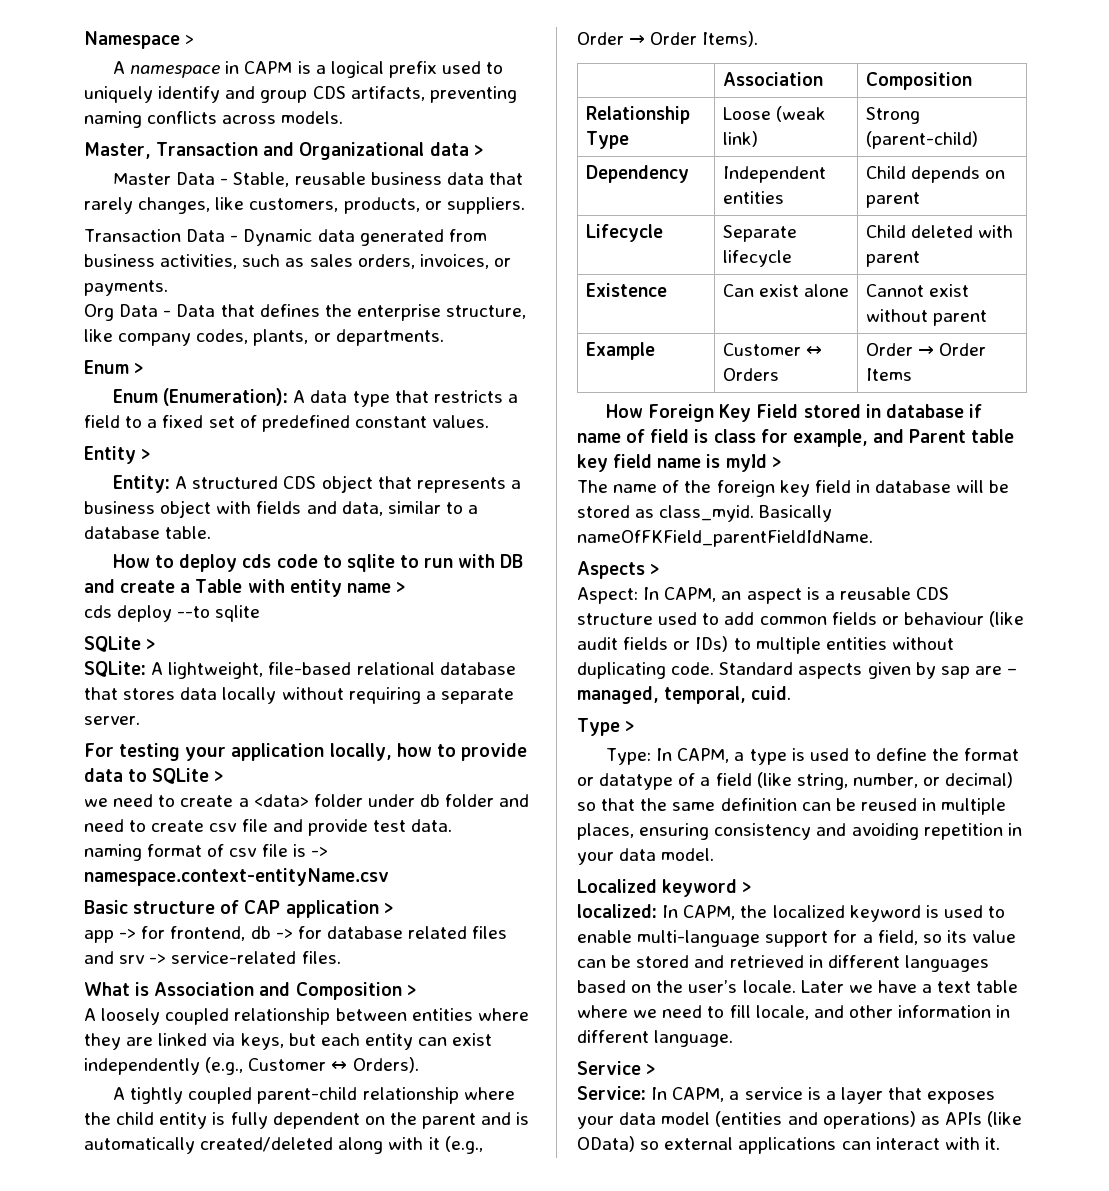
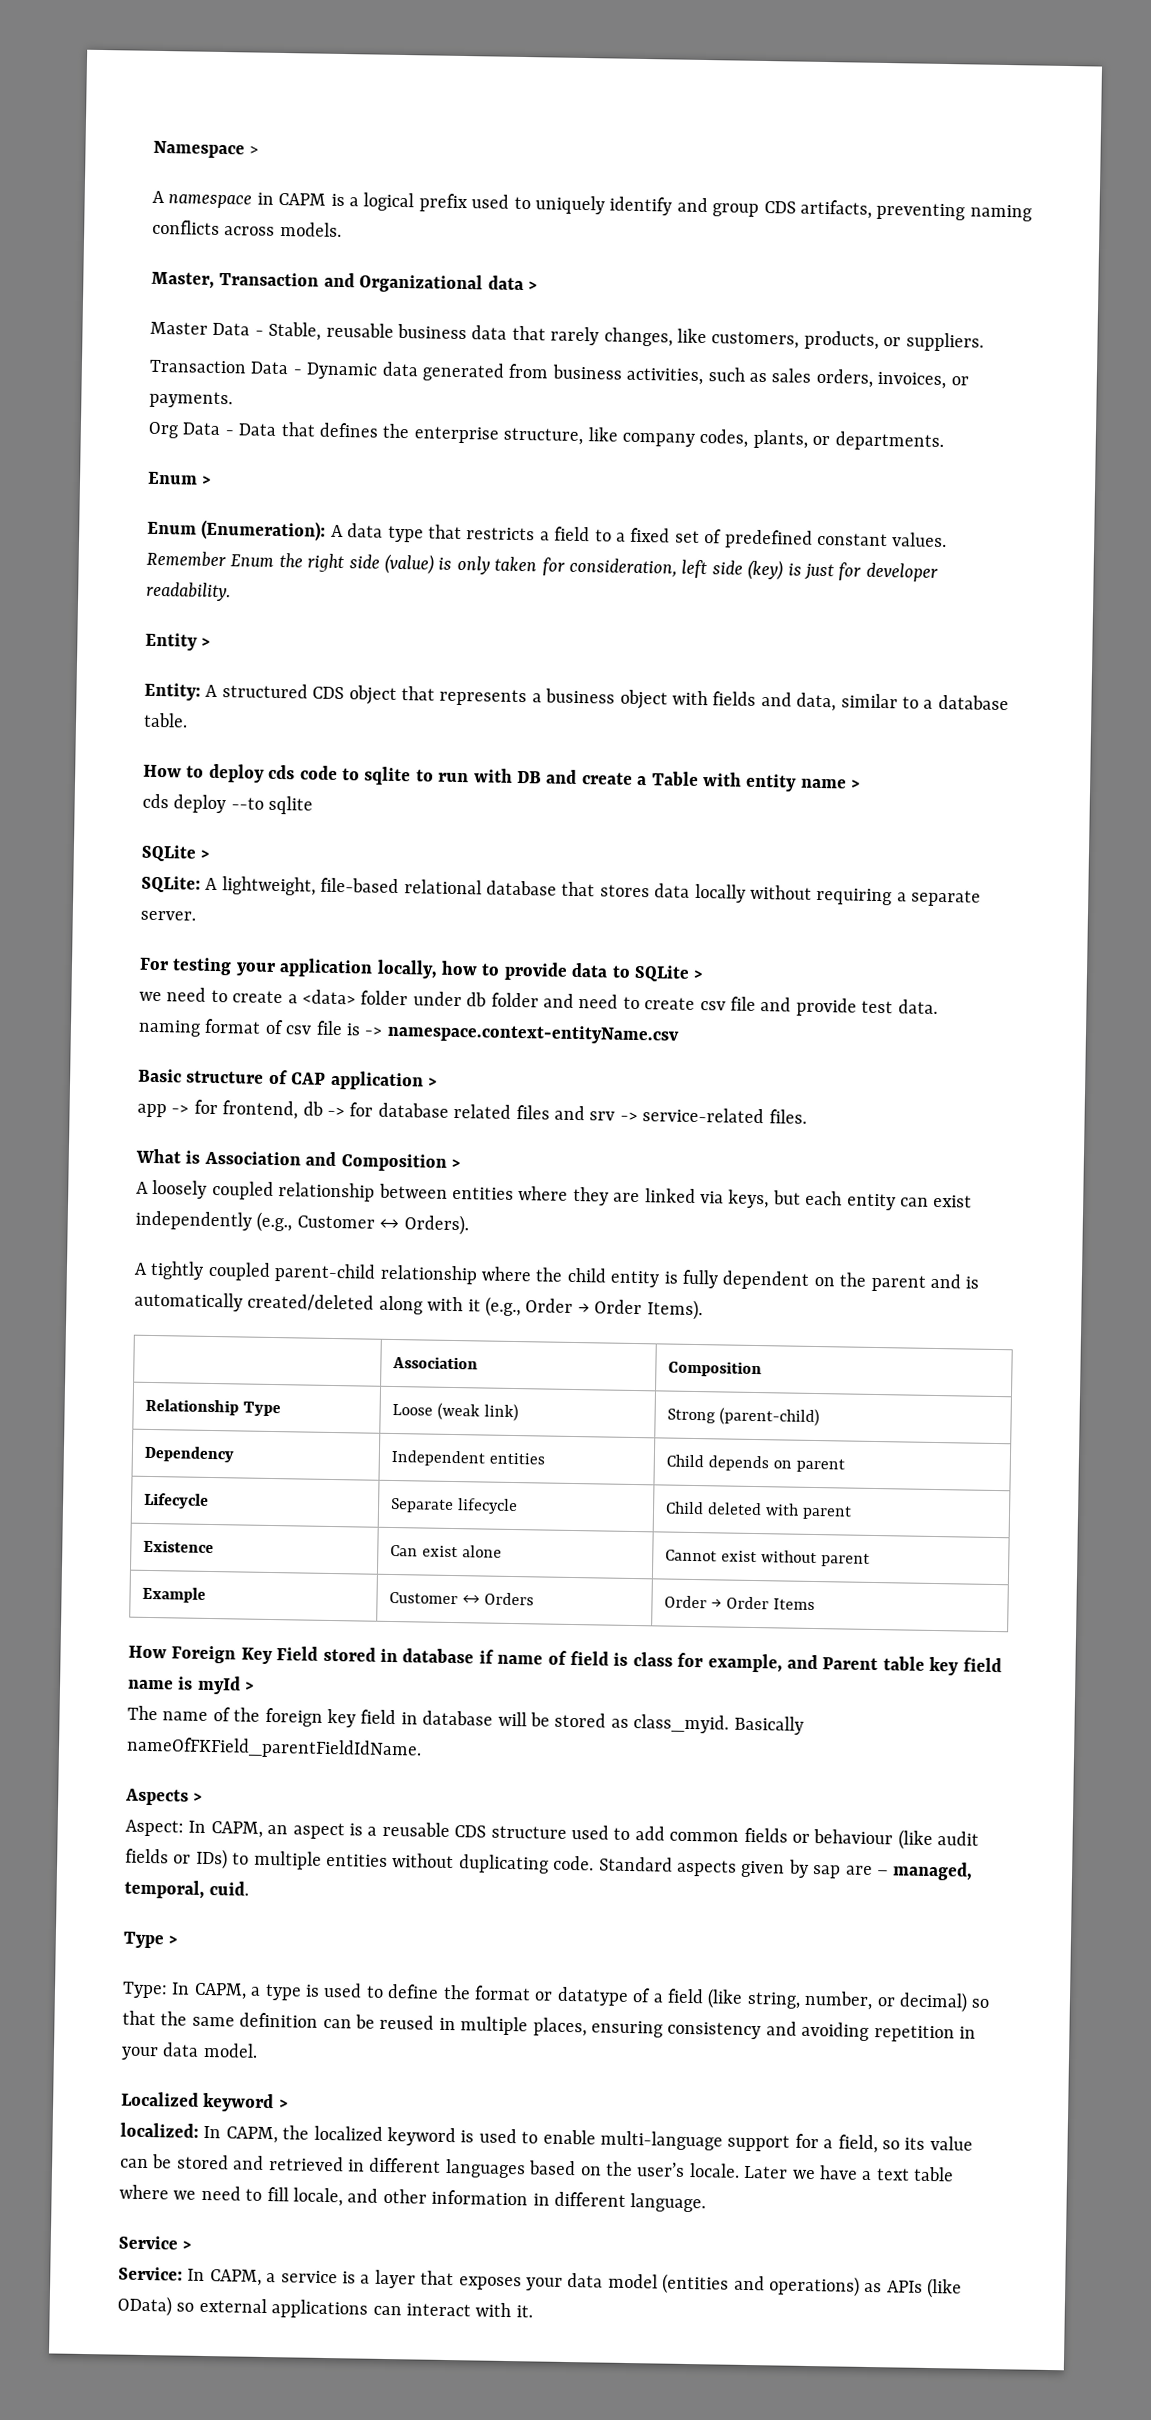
(490, 421) none -> [146,550,938,582] [146,581,231,602] Remember Enum the right side (value) is only taken for consideration, left side (key) is just for developer readability.

